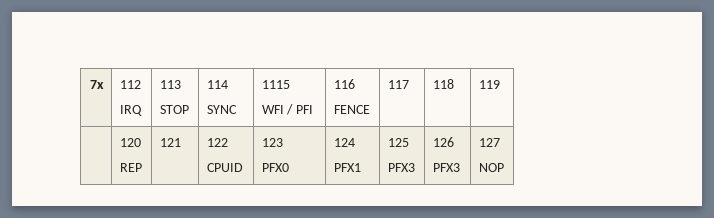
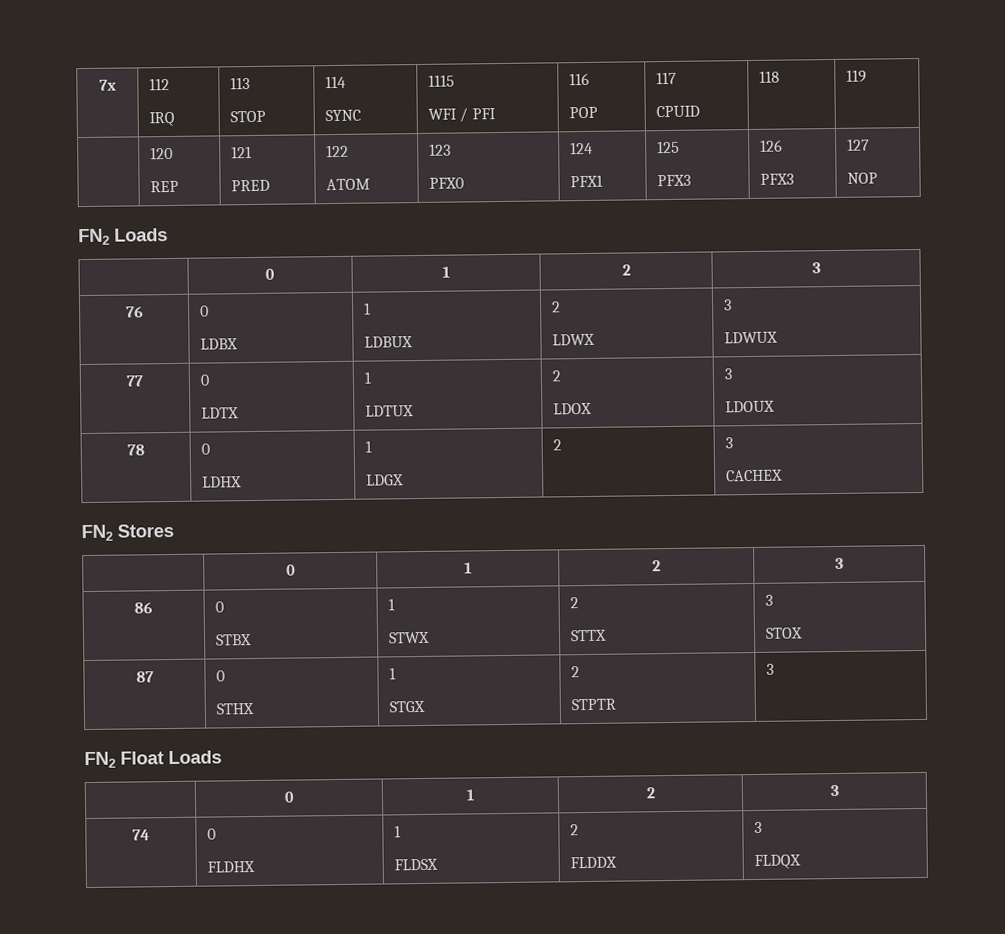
[333,105,370,114] FENCE -> [568,106,598,119] POP
(409, 84) none -> [655,105,700,118] // CPUID
(181, 142) none -> [230,179,270,192] // PRED
[206,163,243,172] CPUID -> [325,178,370,191] ATOM
(504, 167) none -> [78,228,168,246] [265,268,275,280] [441,266,450,278] [621,264,631,276] [811,262,821,274] [125,306,144,318] [199,305,209,317] [199,338,238,350] [363,302,371,315] [363,336,413,348] [551,301,561,313] [551,333,595,346] [722,299,732,311] [723,331,778,344] [126,375,144,387] [199,374,209,386] [200,407,239,419] [363,371,371,384] [364,405,414,417] [551,370,561,382] [552,402,592,415] [723,368,732,380] [724,400,775,413] [126,444,145,456] [200,443,210,455] [201,476,242,488] [364,440,372,453] [365,474,404,486] [552,439,562,451] [724,437,733,449] [725,469,783,482] [81,523,174,542] [285,564,296,576] [463,562,472,574] [652,560,661,572] [835,557,844,570] [134,602,153,614] [214,601,224,613] [214,634,252,646] [387,598,395,611] [387,631,430,644] [569,597,579,609] [569,629,607,642] [764,594,773,606] [764,627,803,639] [135,671,154,683] [215,670,225,682] [215,703,254,715] [388,667,396,680] [388,700,425,713] [570,666,580,678] [570,698,616,711] [765,663,774,675] [84,750,222,769] [283,791,295,803] [465,789,475,801] [645,787,655,799] [829,784,839,797] [132,829,150,841] [206,828,216,840] [206,861,255,873] [393,825,401,838] [393,858,438,871] [569,824,579,836] [569,856,617,869] [753,821,762,834] [753,854,801,870] // FN2 Loads // | 0 | 1 | 2 | 3 // 76 | 0 // LDBX | 1 // LDBUX | 2 // LDWX | 3 // LDWUX // 77 | 0 // LDTX | 1 // LDTUX | 2 // LDOX | 3 // LDOUX // 78 | 0 // LDHX | 1 // LDGX | 2 | 3 // CACHEX // FN2 Stores // | 0 | 1 | 2 | 3 // 86 | 0 // STBX | 1 // STWX | 2 // STTX | 3 // STOX // 87 | 0 // STHX | 1 // STGX | 2 // STPTR | 3 // FN2 Float Loads // | 0 | 1 | 2 | 3 // 74 | 0 // FLDHX | 1 // FLDSX | 2 // FLDDX | 3 // FLDQX

